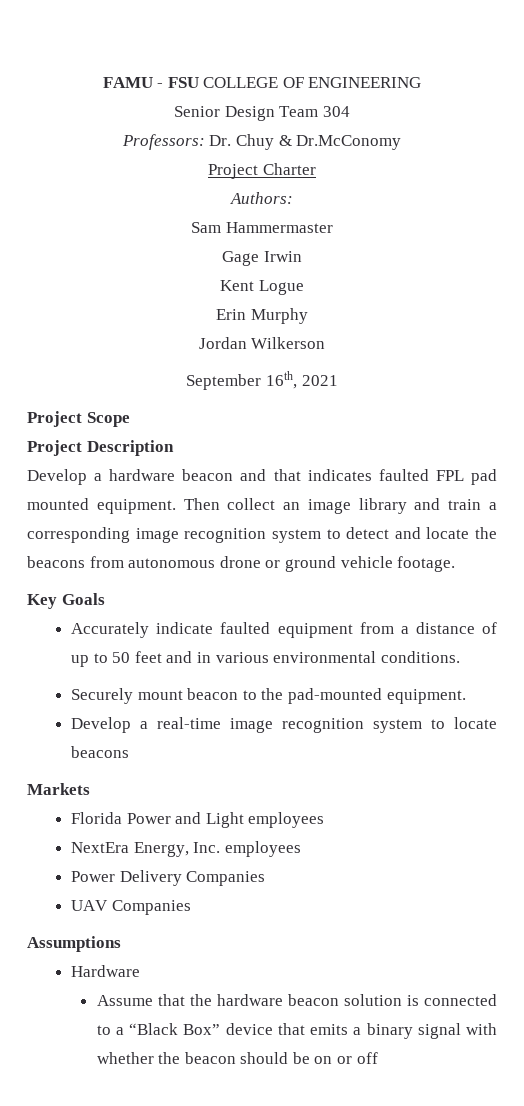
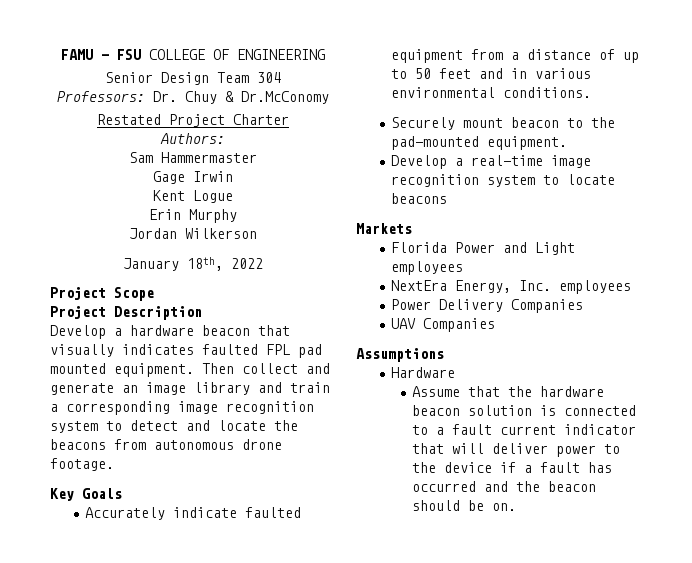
(402, 142) none -> [97,114,161,125] Restated
[186,371,338,390] September 16th, 2021 -> [123,257,263,271] January 18th, 2022
[240,469,301,481] and that -> [258,325,290,336] [50,344,114,357] that visually
(276, 504) none -> [306,363,330,374] [50,383,114,395] and generate
[265,556,393,572] or ground vehicle -> (282, 444) none
[129,1023,498,1039] [96,1052,154,1064] “Black Box” device that emits a binary signal with whether -> [452,424,637,435] [412,443,621,457] [412,462,613,473] [412,481,509,492] fault current indicator that will deliver power to the device if a fault has occurred and
[314,1052,378,1064] on or off -> [492,503,517,511] on.

